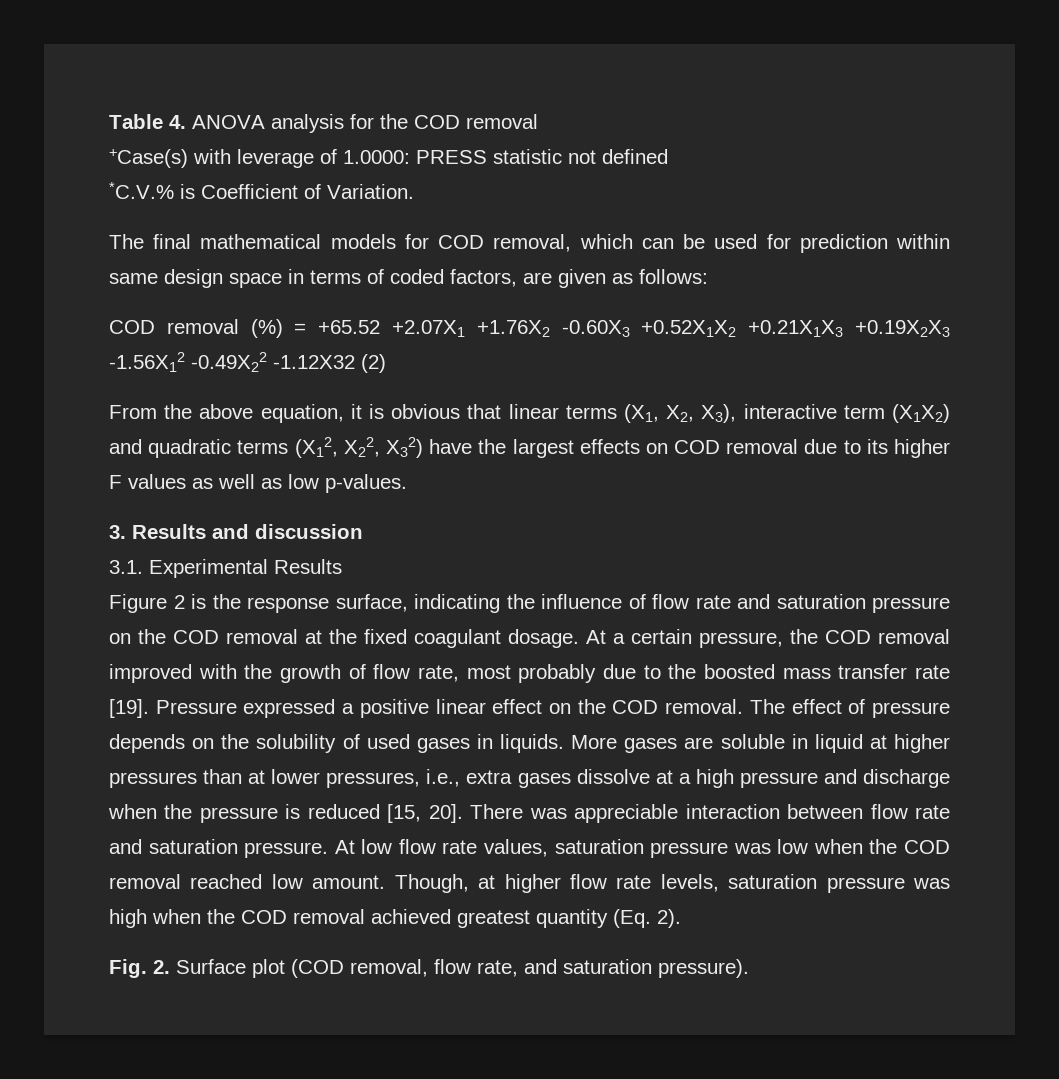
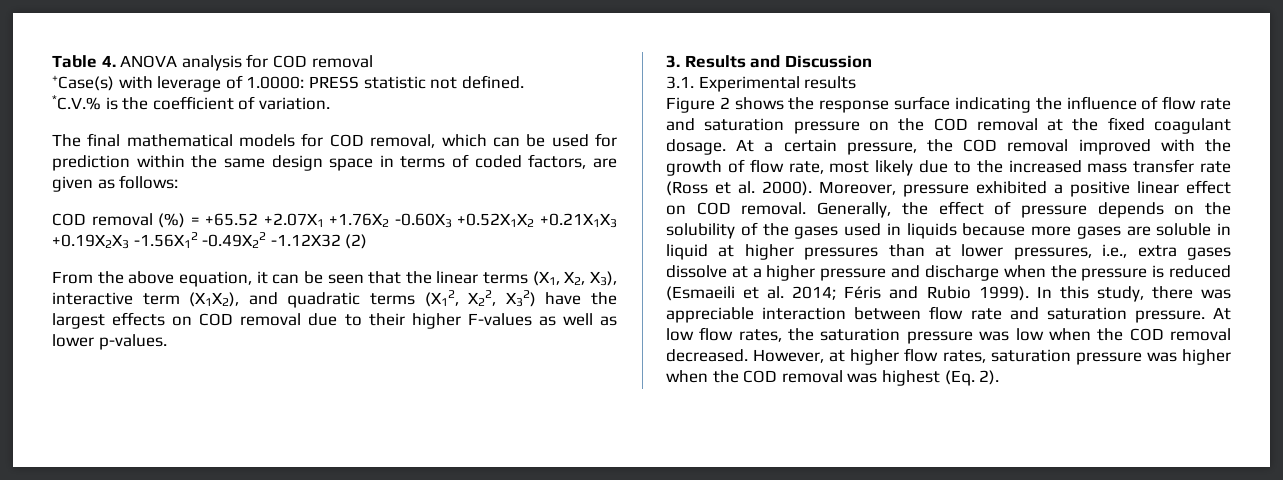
[380,114,408,129] the -> (269, 61) none
[602,149,668,164] defined -> [461,75,524,89] defined.
[201,184,414,199] Coefficient of Variation. -> [122,96,330,110] the coefficient of variation.
(951, 241) none -> [191,155,218,168] the
[369,404,502,419] is obvious that -> [272,271,432,284] can be seen that the
[892,404,951,423] (X1X2) -> [189,292,240,307] (X1X2),
[866,439,950,458] [109,474,186,489] its higher F values -> [368,313,532,329] their higher F-values
[288,474,319,489] low -> [52,334,94,347] lower
[255,524,363,539] discussion -> [784,55,872,68] Discussion
[274,559,342,574] Results -> [804,76,857,89] results
[191,594,206,609] is -> [734,97,784,110] shows
[335,594,408,612] surface, -> [894,96,951,110] surface
[518,664,597,683] probably -> [875,160,914,176] likely
[703,664,775,679] boosted -> [1008,160,1082,173] increased
[109,699,336,718] [19]. Pressure expressed -> [666,181,1047,197] (Ross et al. 2000). Moreover, pressure exhibited
[577,699,606,714] the -> (686, 210) none
[749,699,785,714] The -> [817,202,928,218] Generally, the
[366,734,618,753] used gases in liquids. More -> [762,223,1071,239] the gases used in liquids because more
[695,769,734,788] high -> [766,265,816,281] higher
[387,804,524,823] [15, 20]. There -> [666,286,1193,302] (Esmaeili et al. 2014; Féris and Rubio 1999). In this study, there
[442,839,548,857] rate values, -> [738,328,815,342] rates, the
[190,874,469,893] reached low amount. Though, -> [666,349,825,363] decreased. However,
[616,874,950,893] [109,909,608,928] rate levels, saturation pressure was high when the COD removal achieved greatest quantity -> [942,349,1231,365] [666,370,940,386] rates, saturation pressure was higher when the COD removal was highest
[109,959,749,978] // Fig. 2. Surface plot (COD removal, flow rate, and saturation pressure). -> (1000, 377) none

